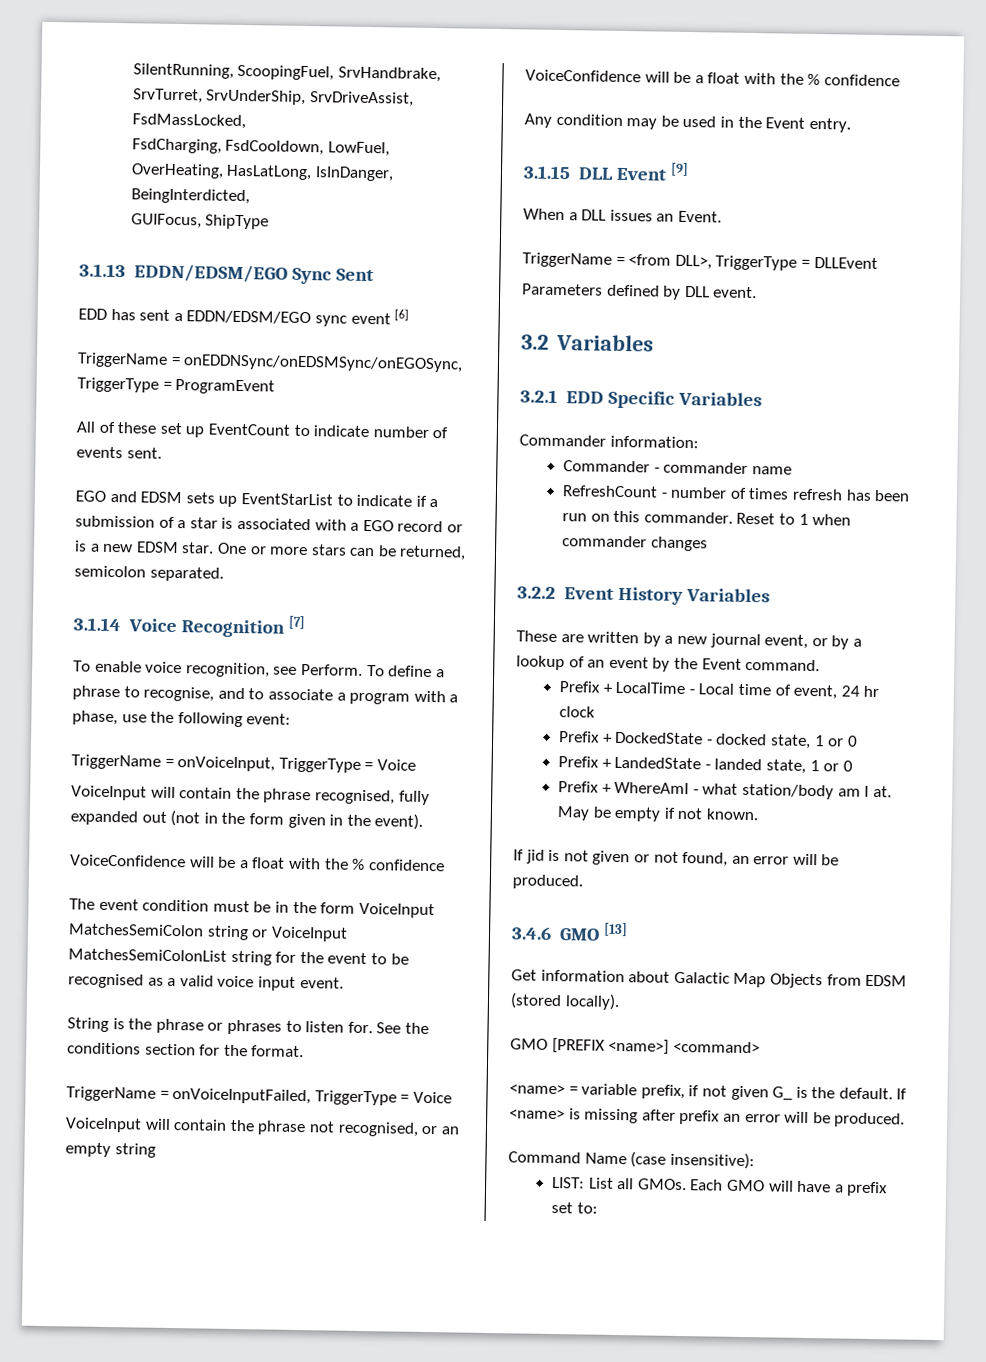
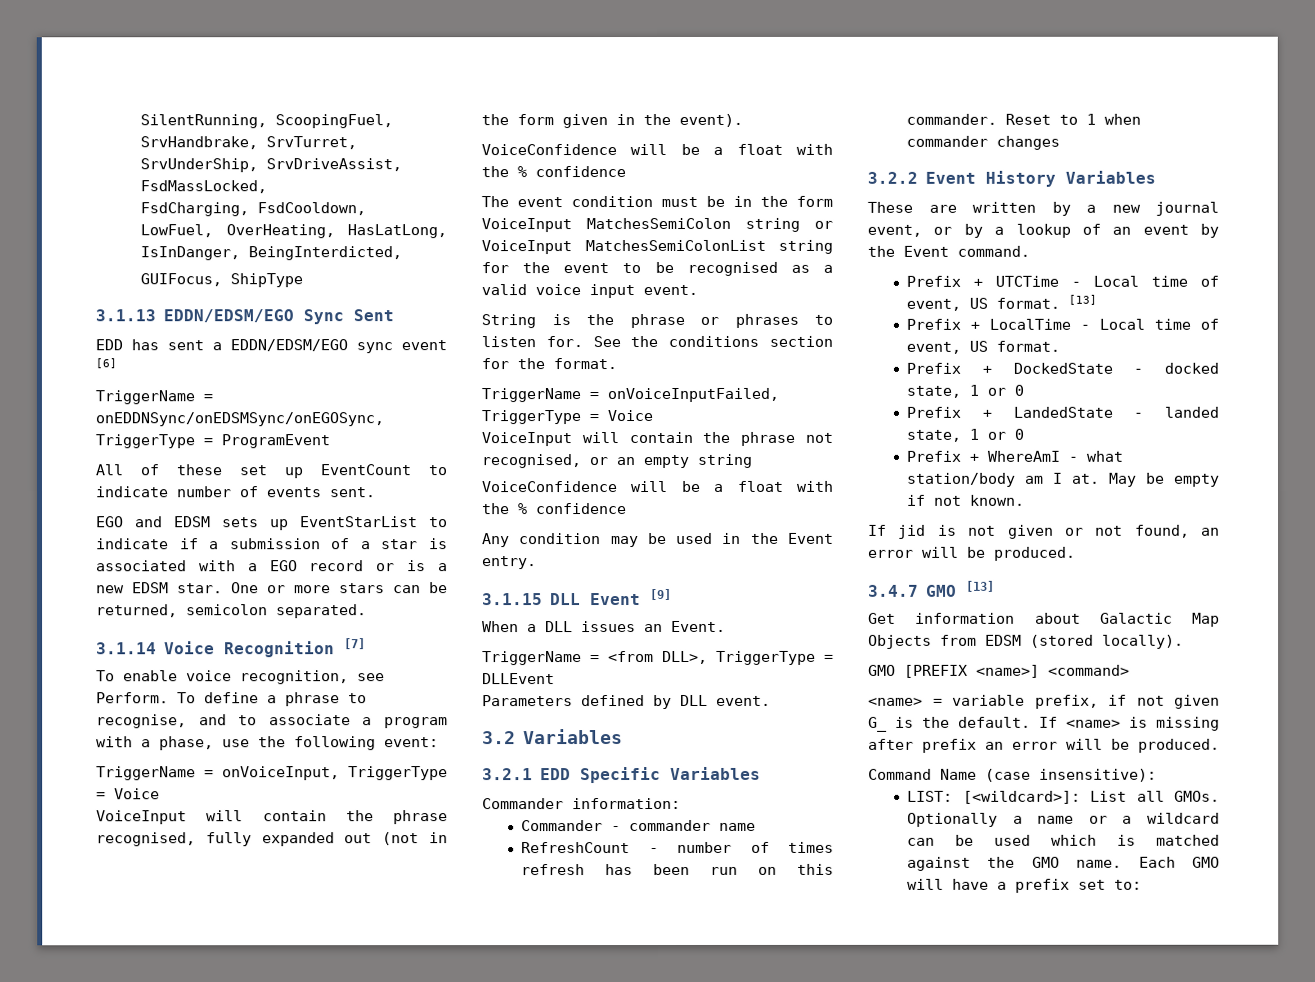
(821, 665) none -> [906,275,1219,287] [906,294,1098,311] // Prefix + UTCTime - Local time of event, US format. [13]
[840,685,880,698] [558,706,595,718] 24 hr clock -> [969,340,1061,352] US format.
[511,926,552,940] 3.4.6 -> [868,584,919,597] 3.4.7
(585, 1182) none -> [962,790,1081,804] [<wildcard>]:
(687, 1184) none -> [907,812,1220,827] [907,834,1220,846] [907,856,1123,871] Optionally a name or a wildcard can be used which is matched against the GMO name.

